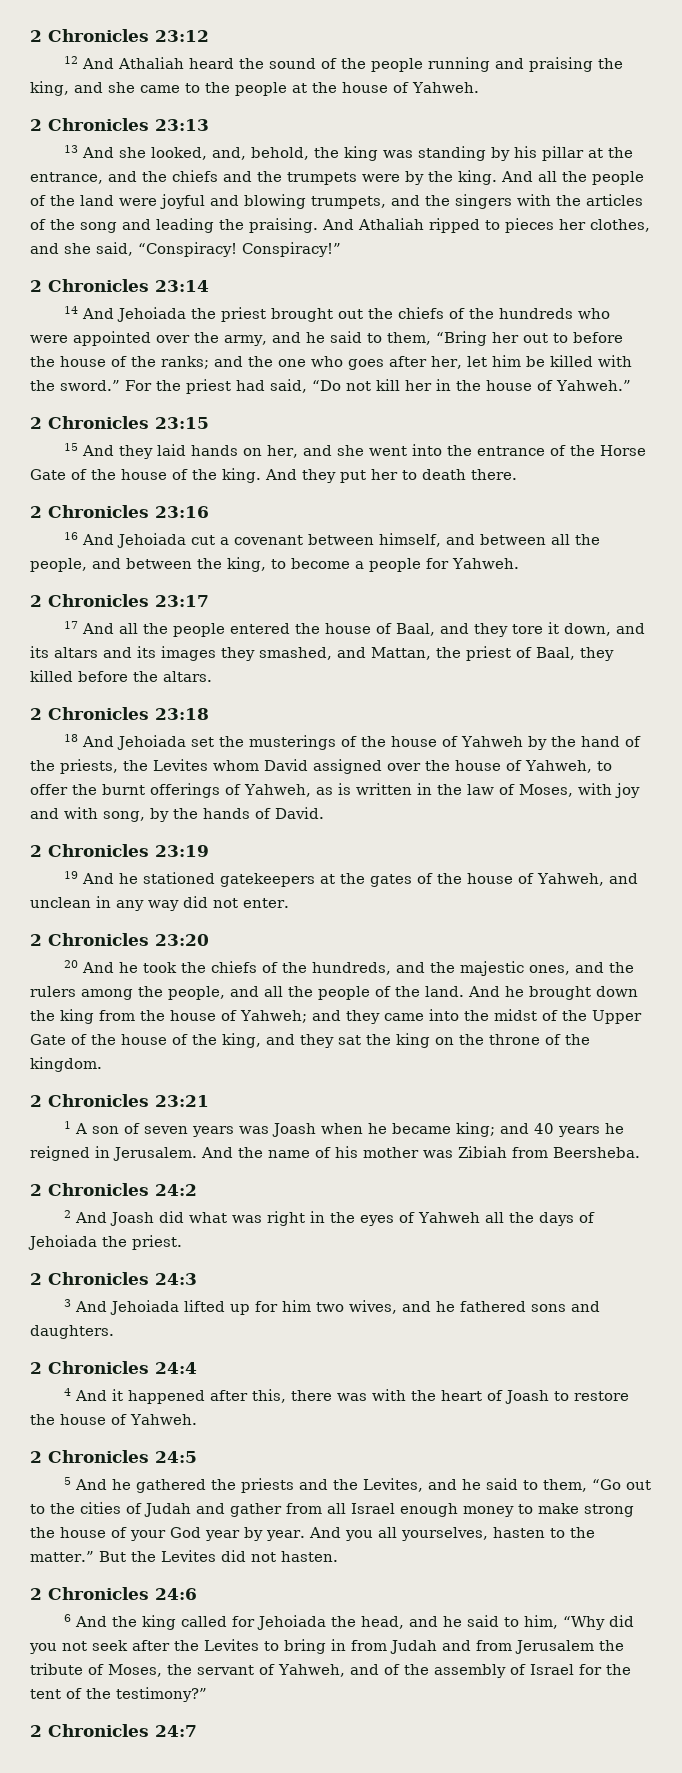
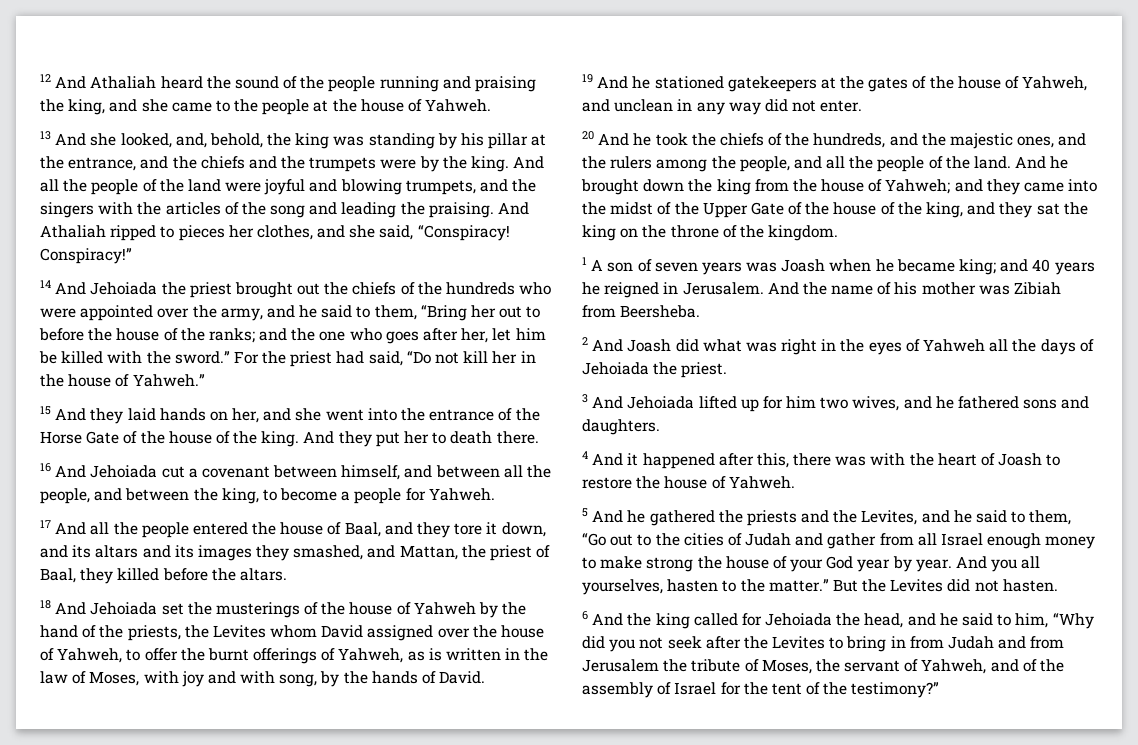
[30,29,209,42] 2 Chronicles 23:12 // -> (40, 78) none
[30,118,209,131] // 2 Chronicles 23:13 -> (492, 105) none
[30,279,209,292] // 2 Chronicles 23:14 -> (132, 256) none
[30,416,209,429] // 2 Chronicles 23:15 -> (205, 380) none
[30,505,209,518] // 2 Chronicles 23:16 -> (539, 437) none
[30,594,209,607] // 2 Chronicles 23:17 -> (495, 494) none
[30,707,209,720] // 2 Chronicles 23:18 -> (287, 574) none
[30,844,209,857] // 2 Chronicles 23:19 -> (486, 677) none
[30,933,209,946] // 2 Chronicles 23:20 -> (863, 106) none
[30,1094,209,1107] // 2 Chronicles 23:21 -> (839, 233) none
[30,1183,197,1196] // 2 Chronicles 24:2 -> (701, 311) none
[30,1272,197,1285] // 2 Chronicles 24:3 -> (728, 370) none
[30,1361,197,1374] // 2 Chronicles 24:4 -> (660, 427) none
[30,1450,197,1463] // 2 Chronicles 24:5 -> (795, 482) none
[30,1587,197,1600] // 2 Chronicles 24:6 -> (1058, 585) none
[30,1724,197,1737] // 2 Chronicles 24:7 -> (940, 690) none

